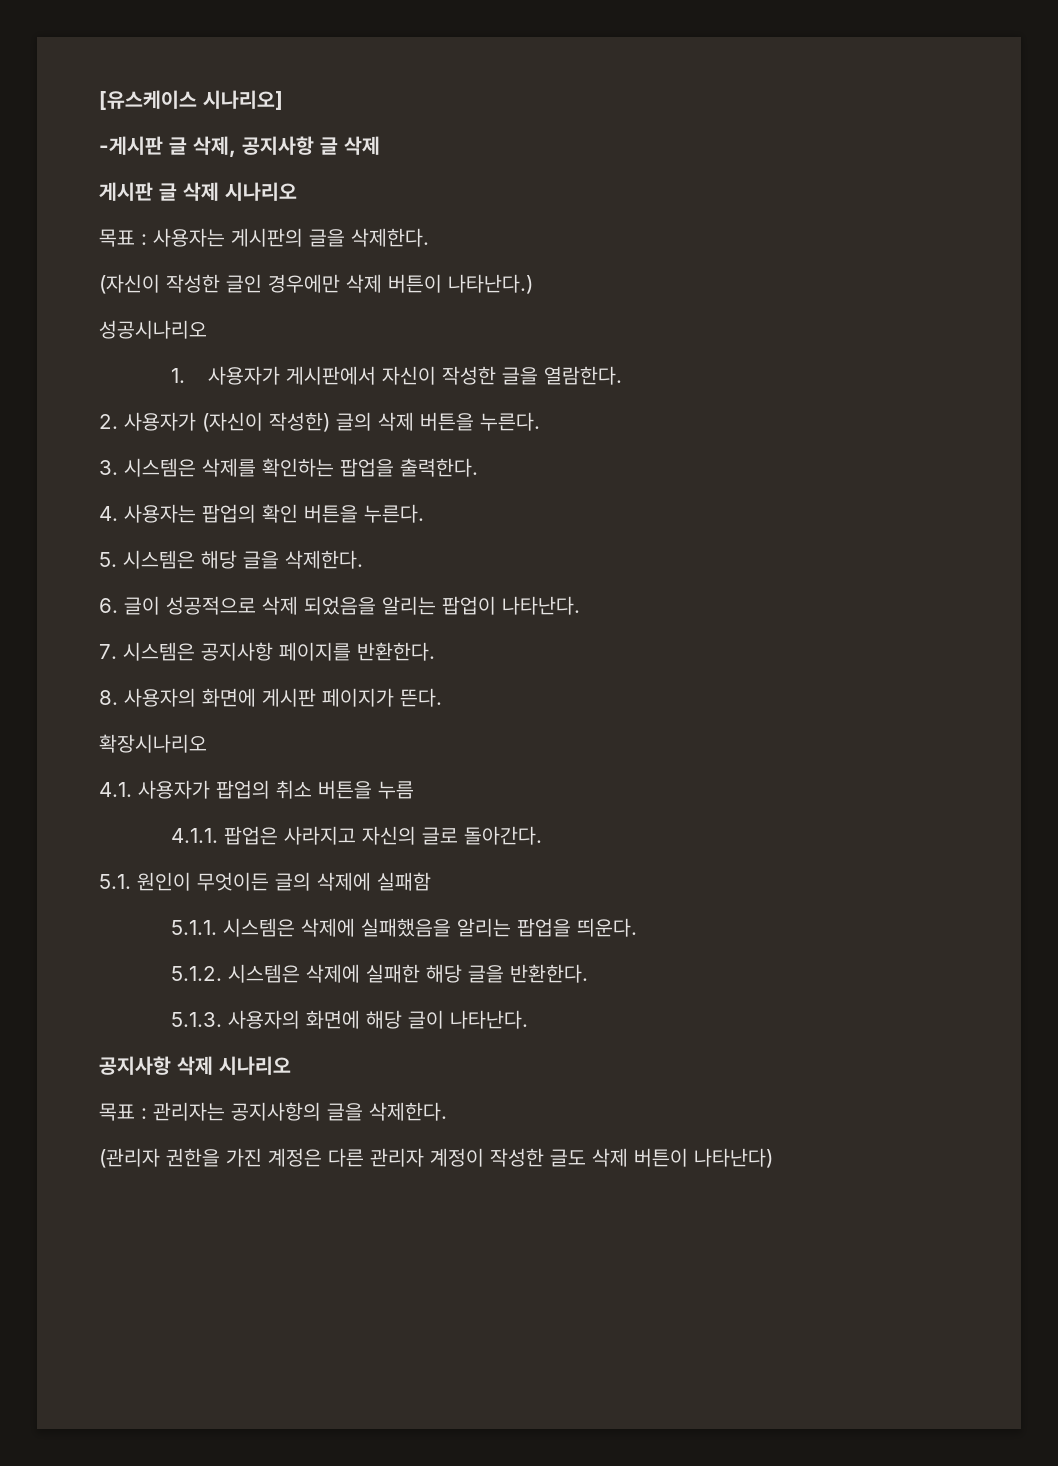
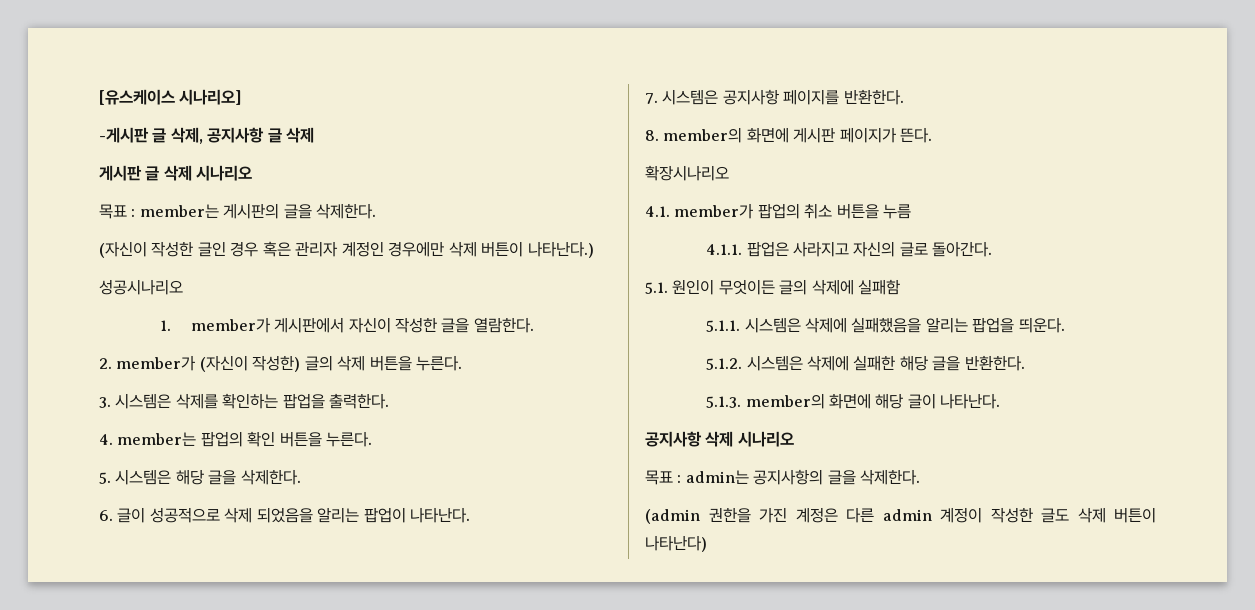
[153,228,225,247] 사용자는 -> [139,204,219,218] member는
(262, 283) none -> [230,241,384,257] 경우 혹은 관리자 계정인
[207,366,280,385] 사용자가 -> [190,317,270,333] member가
[124,412,196,431] 사용자가 -> [116,355,196,371] member가
[124,504,196,523] 사용자는 -> [117,432,197,446] member는
[124,688,196,707] 사용자의 -> [663,127,743,143] member의
[138,780,210,799] 사용자가 -> [674,203,754,219] member가
[228,1010,301,1029] 사용자의 -> [745,393,825,409] member의
[153,1102,225,1121] 관리자는 -> [685,470,749,484] admin는
[99,1148,160,1168] (관리자 -> [645,509,700,524] (admin
[370,1148,424,1167] 관리자 -> [882,509,932,521] admin

